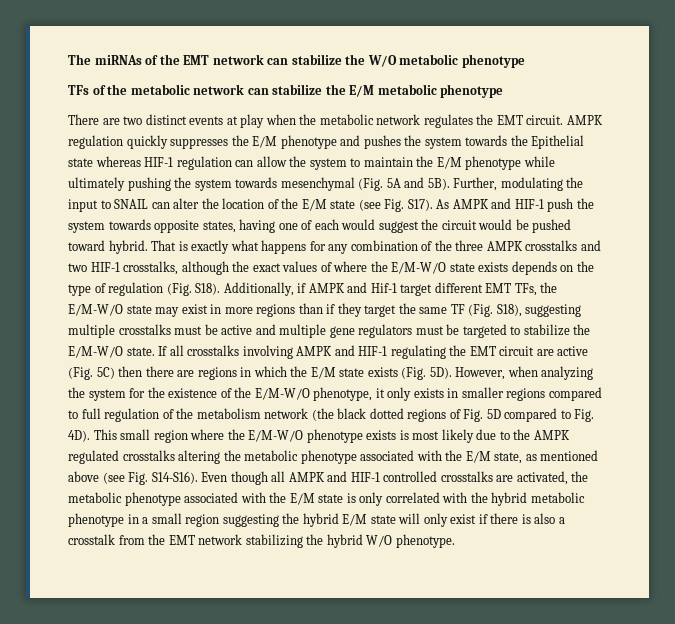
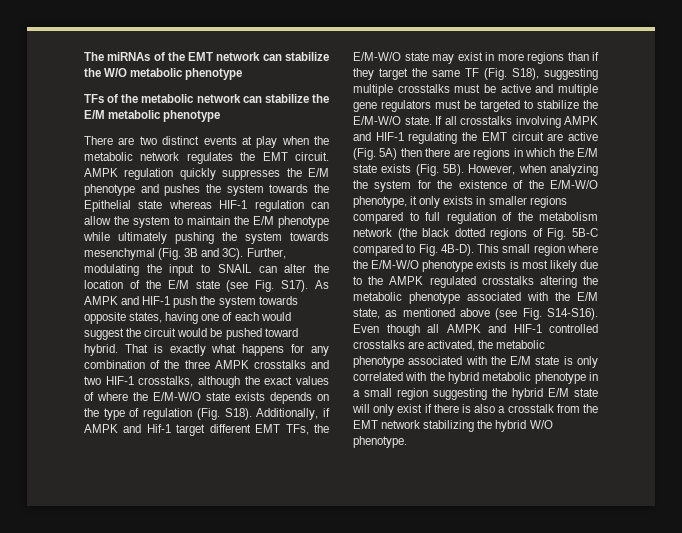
[386,177,450,190] 5A and 5B). -> [184,248,244,260] 3B and 3C).
[96,367,115,379] 5C) -> [379,148,398,160] 5A)
[429,367,452,379] 5D). -> [443,164,464,176] 5B).
[486,409,501,419] 5D -> [572,228,598,237] 5B-C
[68,430,90,442] 4D). -> [440,244,474,256] 4B-D).

